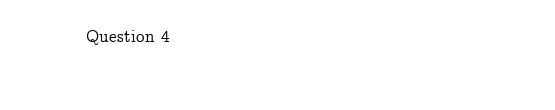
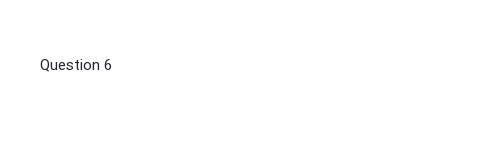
[161,31,170,42] 4 -> [104,59,113,70] 6

